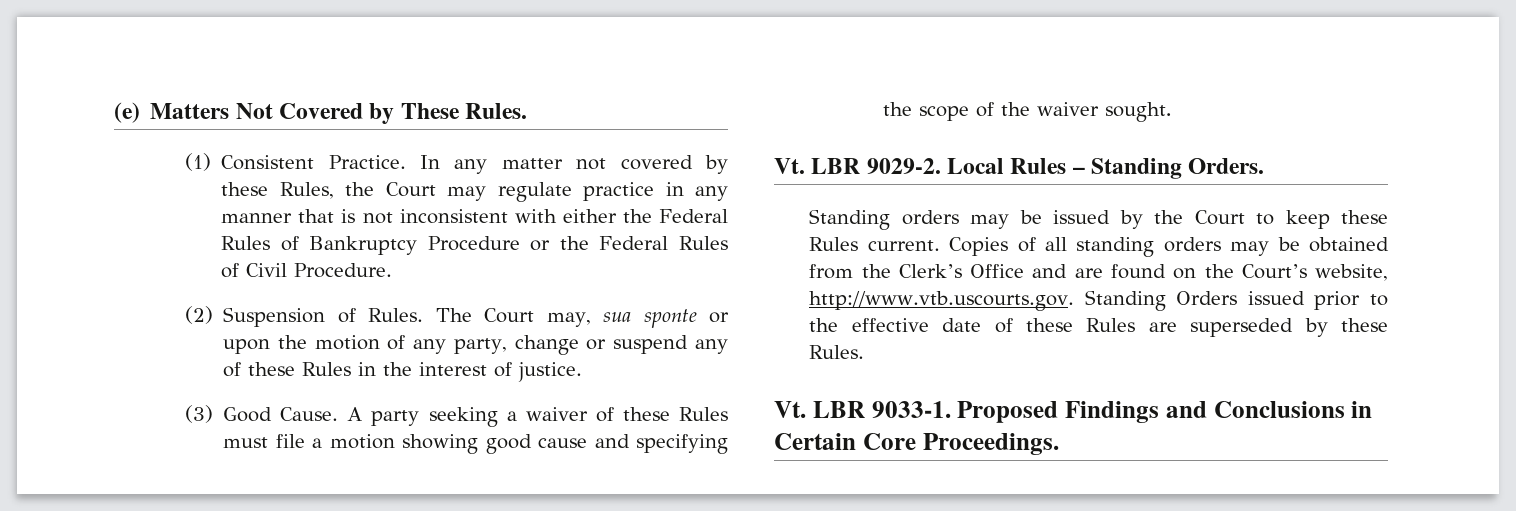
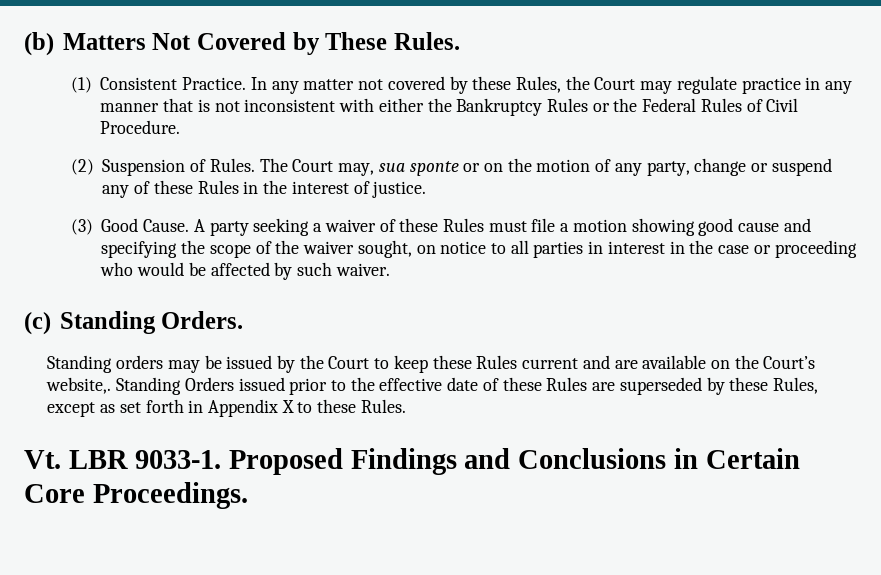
[114,102,140,123] (e) -> [24,32,54,56] (b)
[659,209,729,223] [221,236,520,255] Federal Rules of Bankruptcy Procedure -> [456,98,589,116] Bankruptcy Rules
[223,339,271,354] upon -> [484,163,504,172] on
[1105,102,1172,122] [774,158,1085,174] sought. // Vt. LBR 9029-2. Local Rules – -> [357,240,857,258] [100,262,390,280] [24,312,51,335] sought, on notice to all parties in interest in the case or proceeding who would be affected by such waiver. // (c)
[867,237,1389,257] [809,264,1025,279] current. Copies of all standing orders may be obtained from the Clerk’s Office -> [522,358,579,369] current
[1110,264,1166,279] found -> [642,355,707,369] available
[1315,264,1388,281] [809,291,1075,311] website, http://www.vtb.uscourts.gov. -> [46,377,112,394] website,.
(1388, 325) none -> [772,377,818,394] [47,399,357,417] Rules, except as set forth in Appendix X to these

